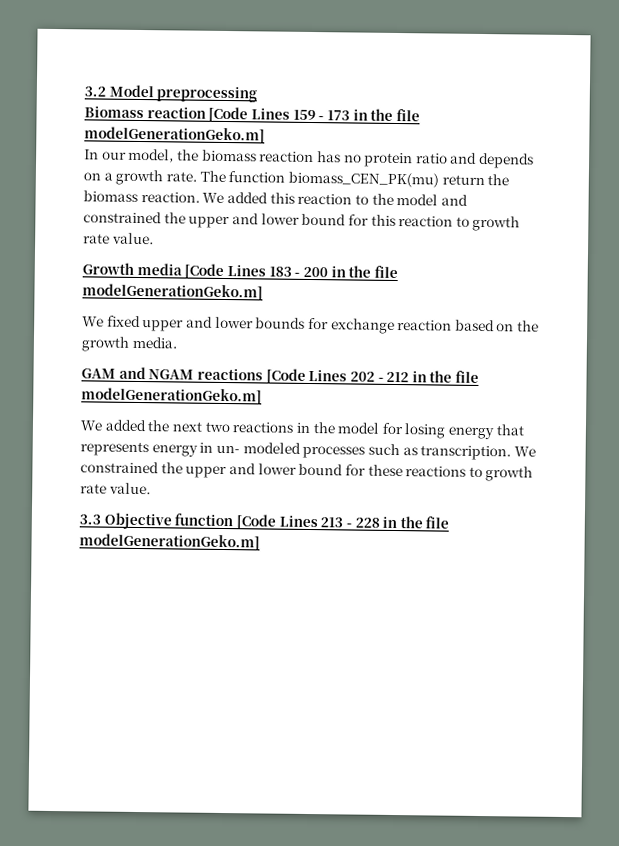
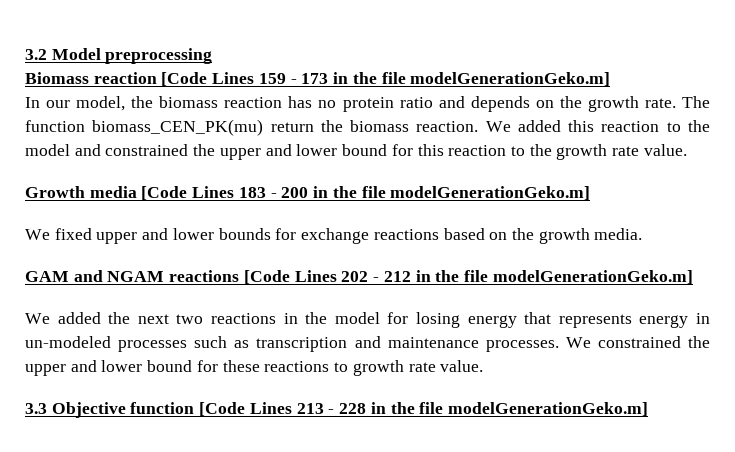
[103,172,113,181] a -> [559,96,582,108] the
(470, 221) none -> [529,144,552,156] the
[397,320,453,331] reaction -> [373,229,439,240] reactions
[215,442,301,454] un- modeled -> [25,336,111,348] un-modeled
[420,445,512,461] transcription. -> [256,336,559,352] transcription and maintenance processes.

